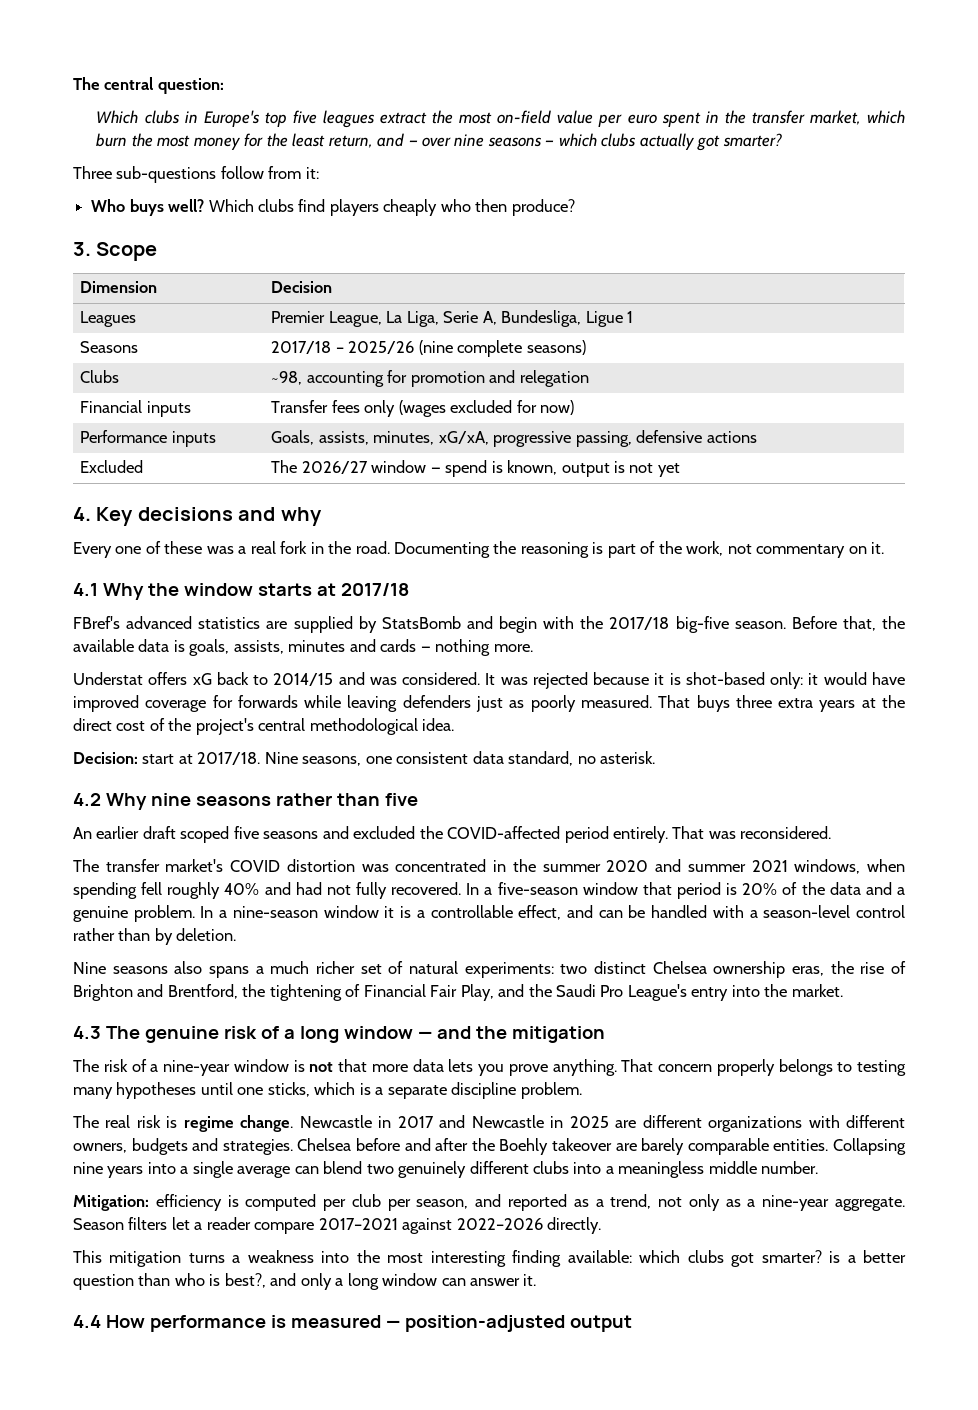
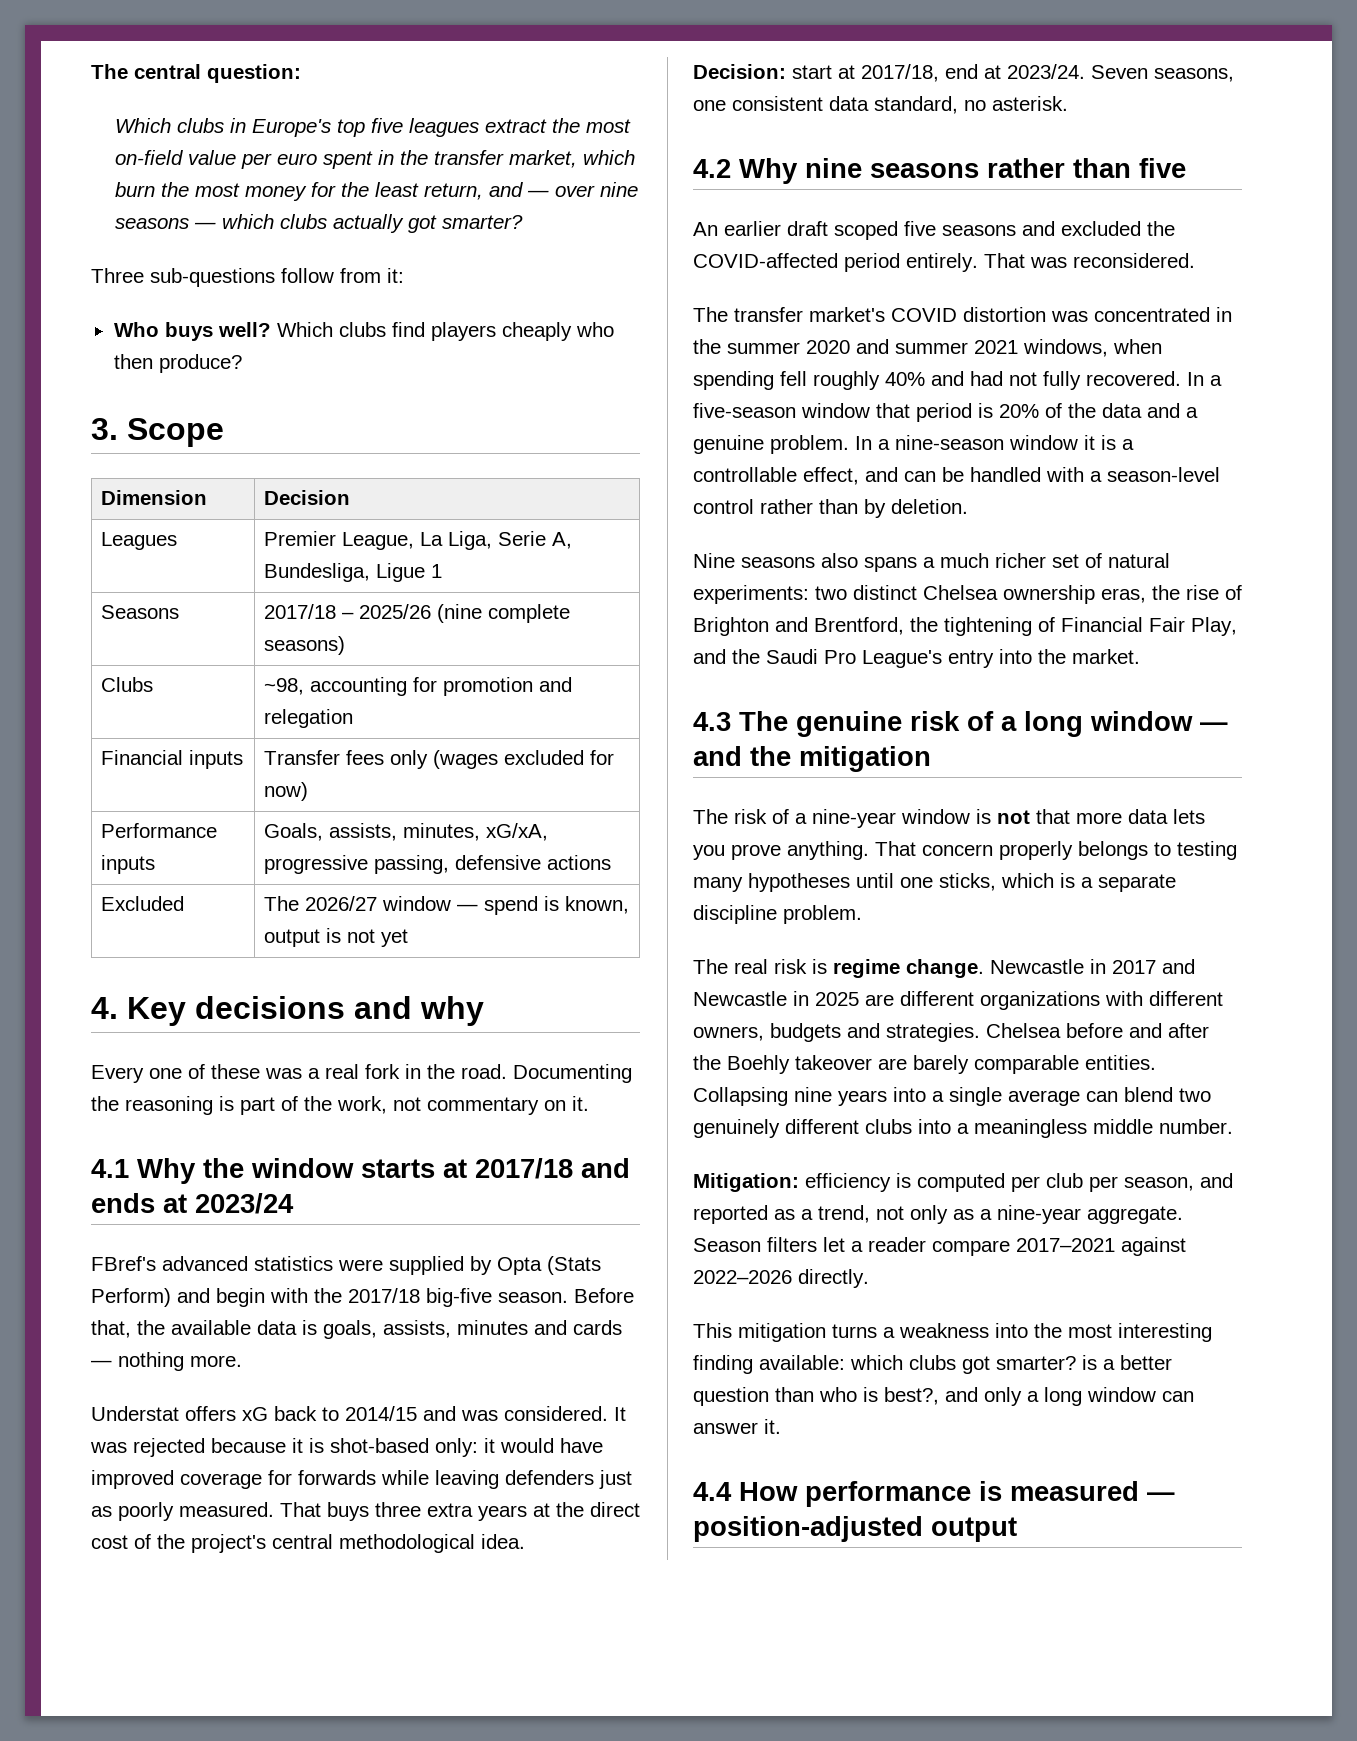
(409, 589) none -> [581,1158,630,1178] [91,1193,294,1214] and ends at 2023/24
[266,621,288,629] are -> [338,1259,383,1271] were
[381,616,461,629] StatsBomb -> [497,1256,601,1275] [91,1288,171,1307] Opta (Stats Perform)
[197,752,298,765] 2017/18. Nine -> [861,64,1148,82] 2017/18, end at 2023/24. Seven

